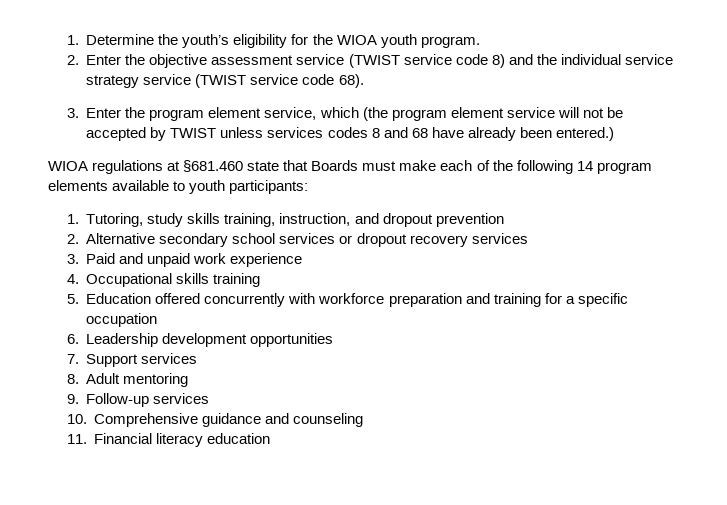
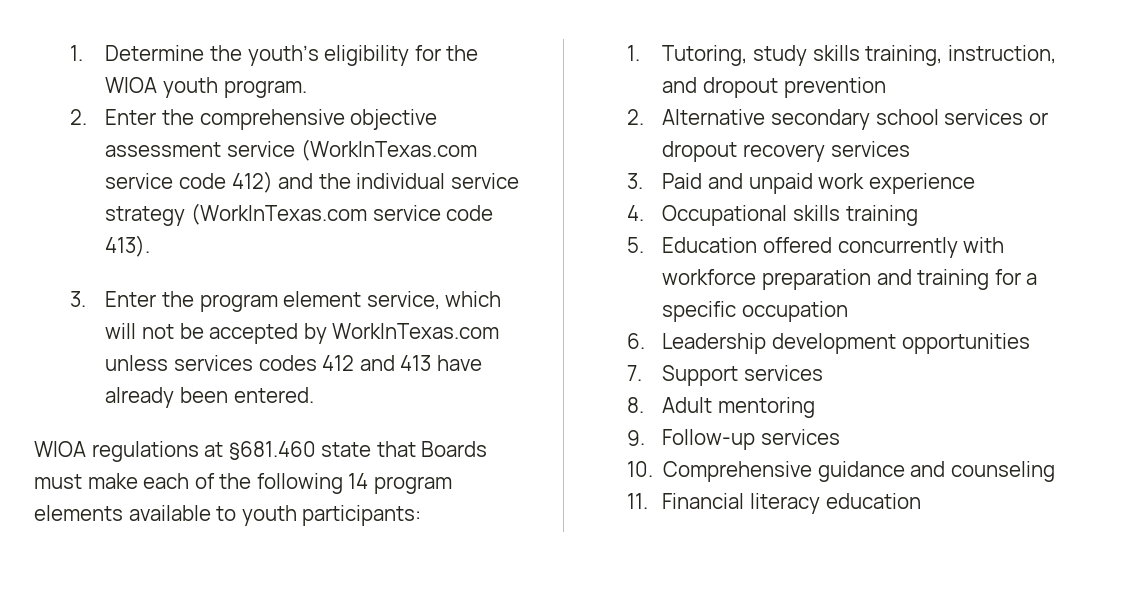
(146, 59) none -> [199,109,345,130] comprehensive
[348,54,505,68] (TWIST service code 8) -> [300,139,477,161] [105,171,273,193] (WorkInTexas.com service code 412)
[143,74,364,88] service (TWIST service code 68). -> [190,203,494,225] [105,235,151,257] (WorkInTexas.com service code 413).
[362,107,555,121] (the program element service -> (502, 299) none
[170,128,217,138] TWIST -> [332,323,500,339] WorkInTexas.com
[371,127,428,138] 8 and 68 -> [322,355,432,371] 412 and 413
[555,127,614,141] entered.) -> [233,387,314,403] entered.

